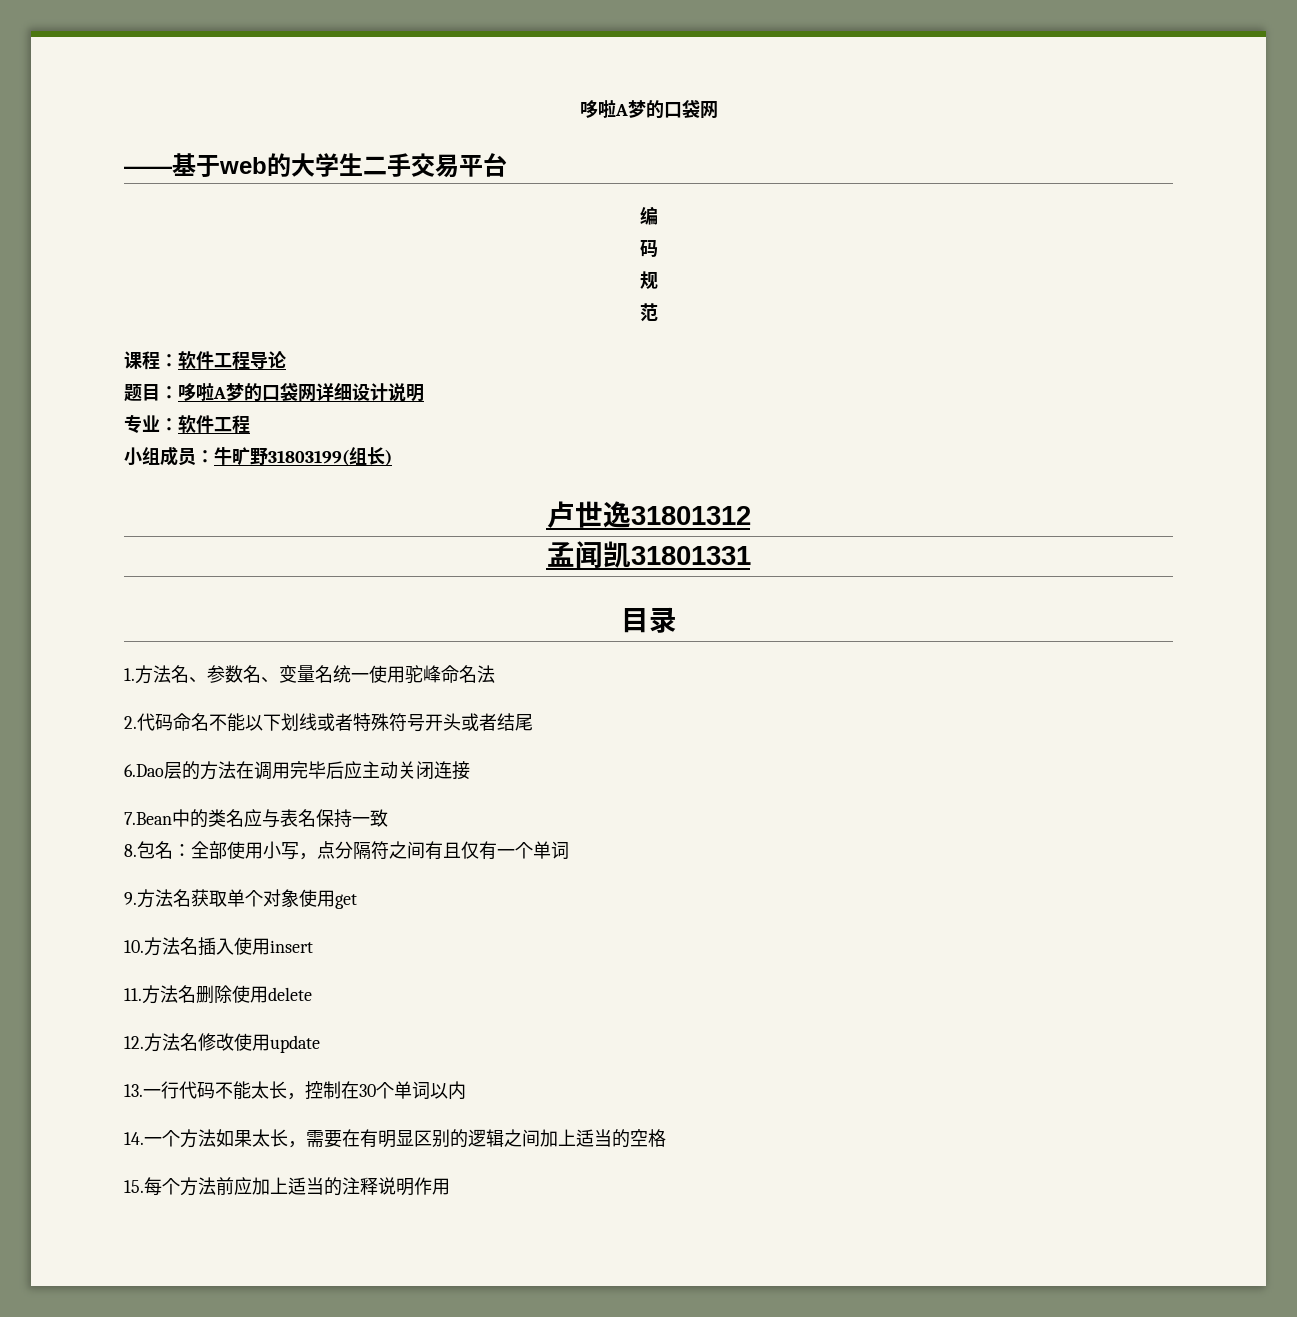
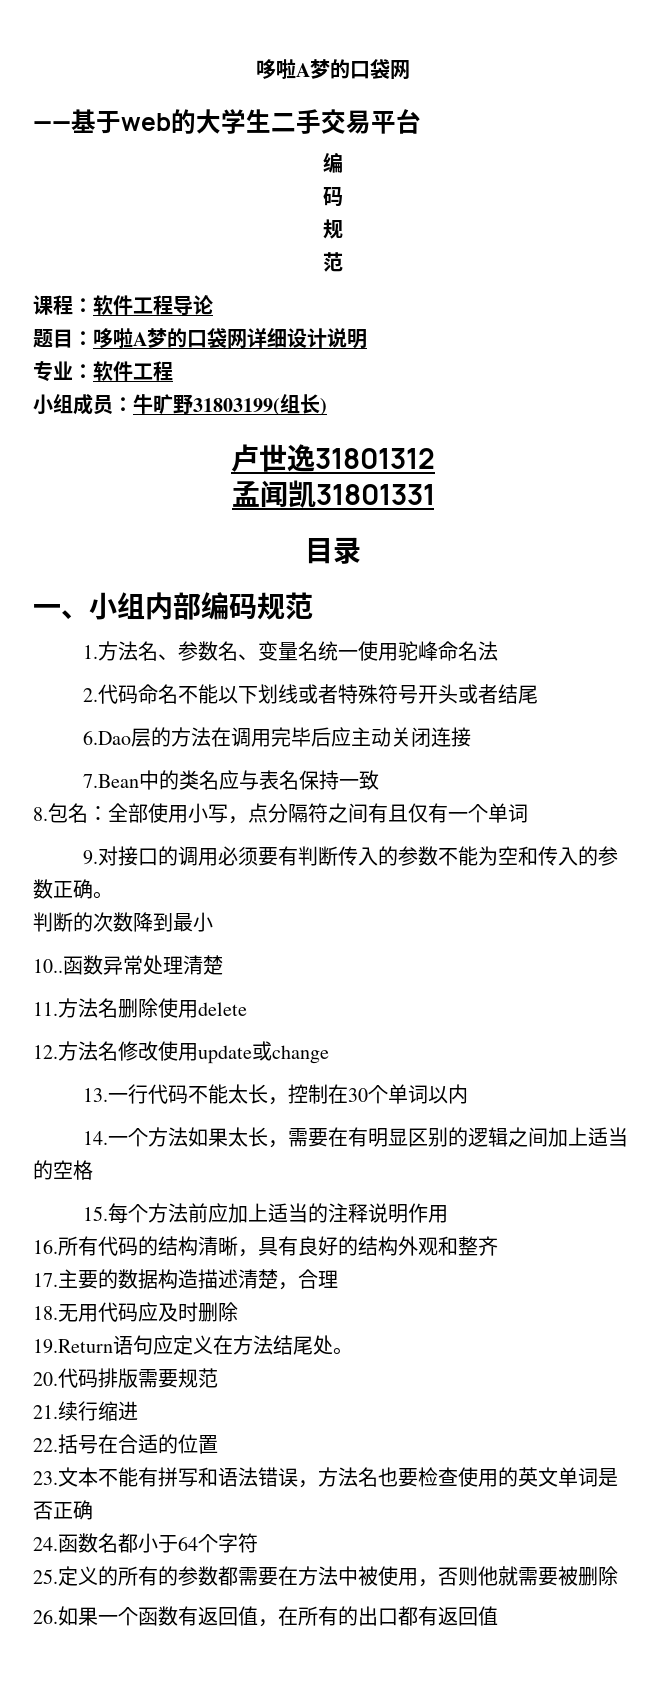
(677, 620) none -> [33,592,313,620] // 一、小组内部编码规范
[137,889,357,909] [124,937,313,956] 方法名获取单个对象使用get // 10.方法名插入使用insert -> [97,846,618,866] [33,879,113,899] [33,912,213,932] [33,955,223,975] 对接口的调用必须要有判断传入的参数不能为空和传入的参数正确。 // 判断的次数降到最小 // 10..函数异常处理清楚
(320, 1044) none -> [252,1041,329,1064] 或change
(450, 1186) none -> [33,1236,498,1257] [33,1269,338,1290] [33,1302,238,1322] [33,1335,353,1355] [33,1368,218,1388] [33,1401,138,1421] [33,1434,218,1454] [33,1467,618,1488] [33,1500,93,1520] [33,1533,258,1553] [33,1566,618,1587] [33,1606,498,1627] // 16.所有代码的结构清晰，具有良好的结构外观和整齐 // 17.主要的数据构造描述清楚，合理 // 18.无用代码应及时删除 // 19.Return语句应定义在方法结尾处。 // 20.代码排版需要规范 // 21.续行缩进 // 22.括号在合适的位置 // 23.文本不能有拼写和语法错误，方法名也要检查使用的英文单词是否正确 // 24.函数名都小于64个字符 // 25.定义的所有的参数都需要在方法中被使用，否则他就需要被删除 // 26.如果一个函数有返回值，在所有的出口都有返回值

